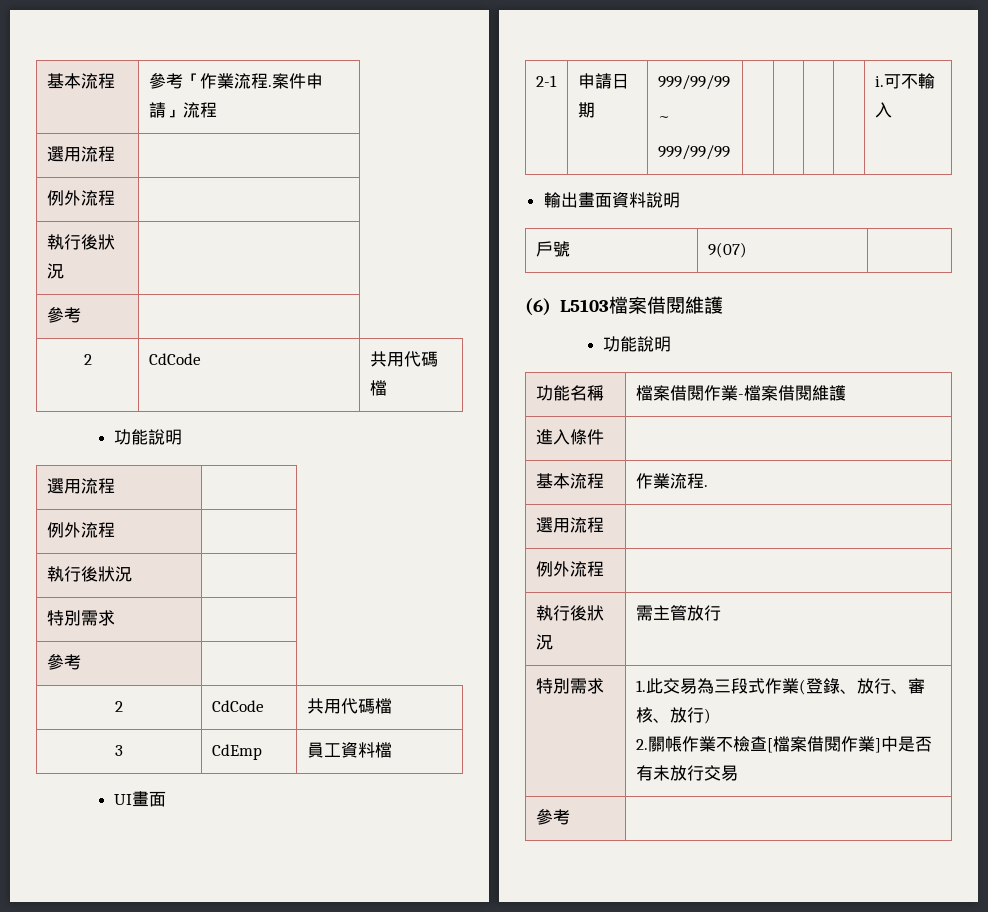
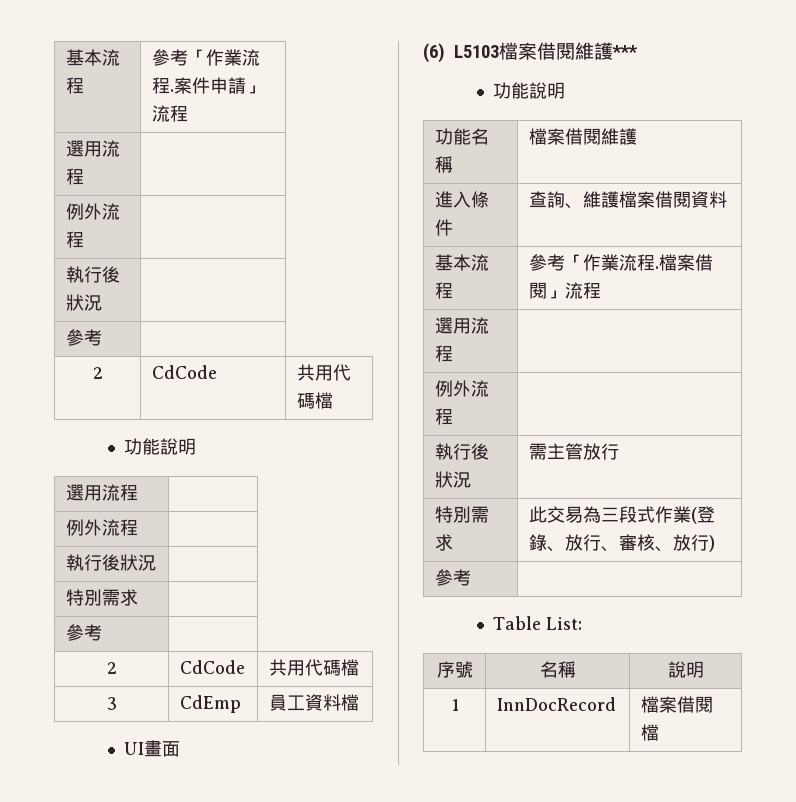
[535,75,557,87] [577,73,629,89] [577,102,595,118] [657,75,730,90] [657,116,670,122] [657,145,730,160] [874,73,935,89] [874,102,892,118] [543,192,680,208] [535,241,570,257] [707,242,747,258] // 2-1 | 申請日期 | 999/99/99 // ~ // 999/99/99 | | | | | i.可不輸入 // 輸出畫面資料說明 // 戶號 | 9(07) | -> (180, 749) none
(723, 305) none -> [612,45,638,58] ***
[703,385,812,401] 作業-檔案借閱 -> (601, 136) none
[535,473,604,489] [635,473,708,489] // 基本流程 | 作業流程. -> [528,191,727,209] [434,254,489,271] [434,282,453,299] [528,254,713,271] [528,282,601,299] 查詢、維護檔案借閱資料 // 基本流程 | 參考「作業流程.檔案借閱」流程
[635,680,646,692] 1. -> (453, 542) none
[635,736,932,753] [635,765,738,781] [535,808,570,825] // 2.關帳作業不檢查[檔案借閱作業]中是否有未放行交易 // 參考 | -> [434,569,471,586] [492,616,582,630] [436,661,473,678] [539,661,576,678] [667,661,704,678] [450,699,459,711] [496,697,616,711] [640,696,713,713] [640,724,659,741] // 參考 | // Table List: // 序號 | 名稱 | 說明 // 1 | InnDocRecord | 檔案借閱檔

